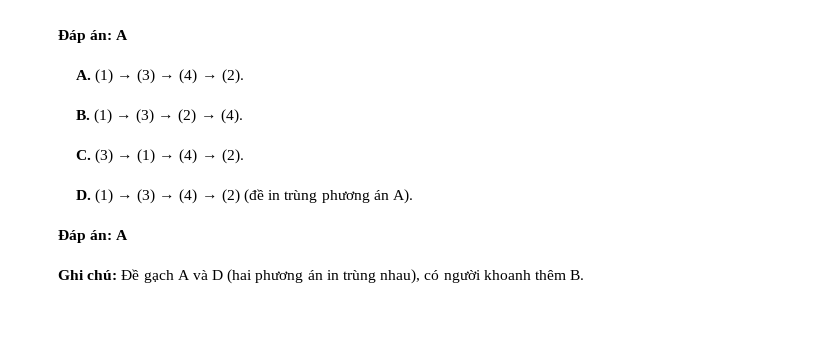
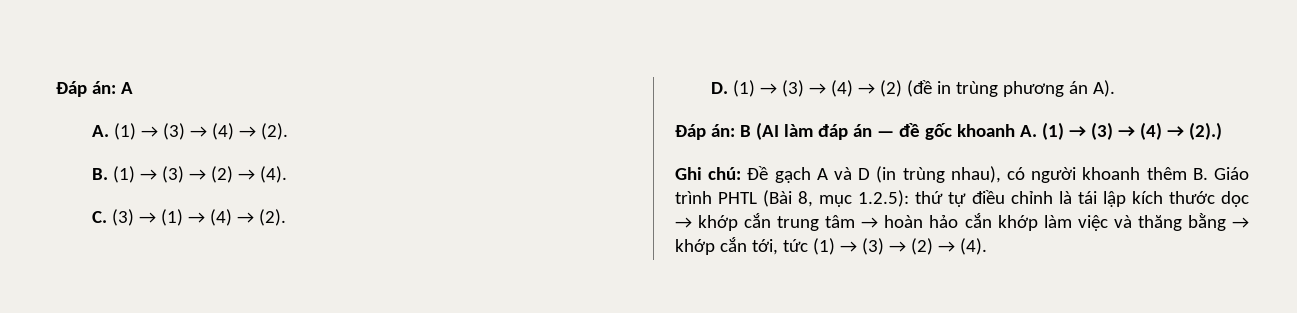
[116,230,129,240] A -> [739,122,1222,140] B (AI làm đáp án — đề gốc khoanh A. (1) → (3) → (4) → (2).)
[227,269,339,284] (hai phương án in -> [876,166,897,183] (in
(585, 275) none -> [1214,167,1249,180] [675,190,1249,207] [675,213,1249,231] [675,237,987,255] Giáo trình PHTL (Bài 8, mục 1.2.5): thứ tự điều chỉnh là tái lập kích thước dọc → khớp cắn trung tâm → hoàn hảo cắn khớp làm việc và thăng bằng → khớp cắn tới, tức (1) → (3) → (2) → (4).

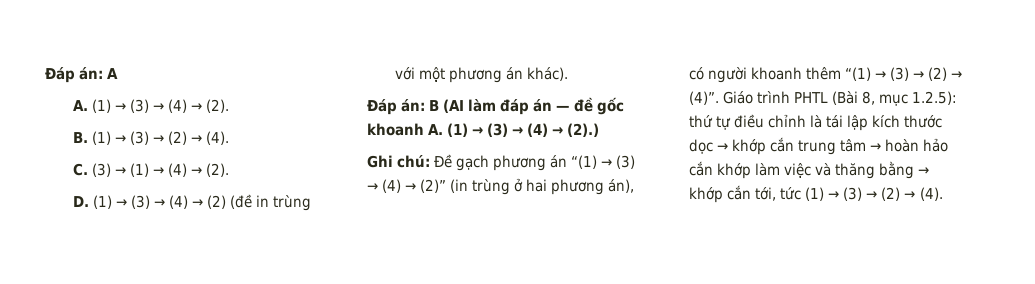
[1002,80,1115,97] phương án A). -> [394,67,569,83] với một phương án khác).
[816,166,1208,183] A và D (in trùng nhau), có người khoanh thêm B. -> [493,155,636,171] [367,178,635,195] [689,67,963,83] [689,91,719,105] phương án “(1) → (3) → (4) → (2)” (in trùng ở hai phương án), có người khoanh thêm “(1) → (3) → (2) → (4)”.

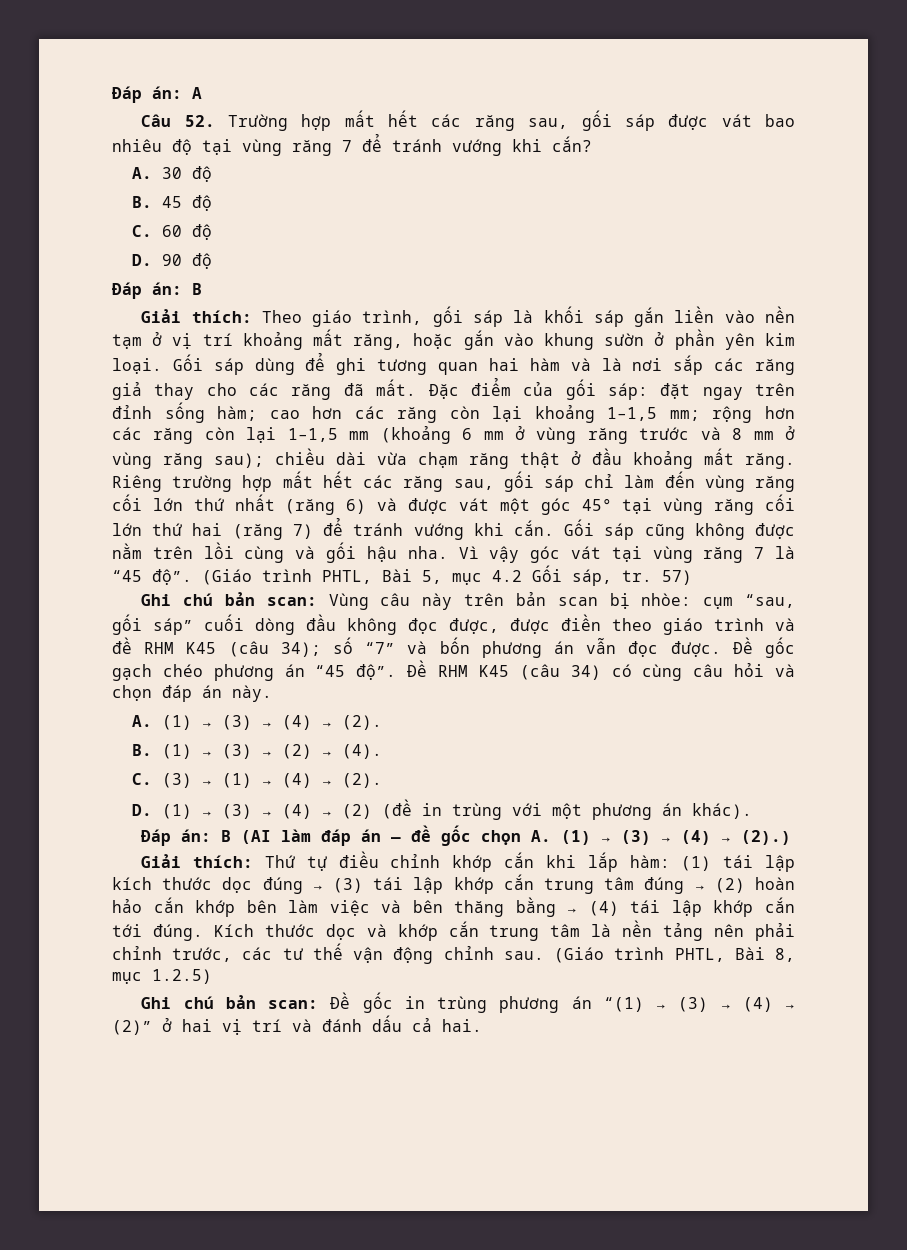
(119, 73) none -> [141,110,795,131] [112,133,592,156] [132,166,213,182] [132,195,213,211] [132,224,213,240] [132,253,213,269] [112,282,202,299] [141,306,795,327] [112,329,796,350] [112,352,796,375] [112,377,795,400] [112,402,796,423] [112,425,795,444] [112,448,795,469] [112,471,795,492] [112,494,796,515] [112,517,795,540] [112,542,795,563] [112,565,692,586] [141,591,795,610] [112,614,795,635] [112,637,796,658] [112,660,796,681] [112,685,272,702] // Câu 52. Trường hợp mất hết các răng sau, gối sáp được vát bao nhiêu độ tại vùng răng 7 để tránh vướng khi cắn? // A. 30 độ // B. 45 độ // C. 60 độ // D. 90 độ // Đáp án: B // Giải thích: Theo giáo trình, gối sáp là khối sáp gắn liền vào nền tạm ở vị trí khoảng mất răng, hoặc gắn vào khung sườn ở phần yên kim loại. Gối sáp dùng để ghi tương quan hai hàm và là nơi sắp các răng giả thay cho các răng đã mất. Đặc điểm của gối sáp: đặt ngay trên đỉnh sống hàm; cao hơn các răng còn lại khoảng 1–1,5 mm; rộng hơn các răng còn lại 1–1,5 mm (khoảng 6 mm ở vùng răng trước và 8 mm ở vùng răng sau); chiều dài vừa chạm răng thật ở đầu khoảng mất răng. Riêng trường hợp mất hết các răng sau, gối sáp chỉ làm đến vùng răng cối lớn thứ nhất (răng 6) và được vát một góc 45° tại vùng răng cối lớn thứ hai (răng 7) để tránh vướng khi cắn. Gối sáp cũng không được nằm trên lồi cùng và gối hậu nha. Vì vậy góc vát tại vùng răng 7 là “45 độ”. (Giáo trình PHTL, Bài 5, mục 4.2 Gối sáp, tr. 57) // Ghi chú bản scan: Vùng câu này trên bản scan bị nhòe: cụm “sau, gối sáp” cuối dòng đầu không đọc được, được điền theo giáo trình và đề RHM K45 (câu 34); số “7” và bốn phương án vẫn đọc được. Đề gốc gạch chéo phương án “45 độ”. Đề RHM K45 (câu 34) có cùng câu hỏi và chọn đáp án này.
[367,123,424,136] khoanh -> [481,830,522,845] chọn
[367,154,490,171] Ghi chú: Đề gạch -> [141,851,795,872] [112,874,796,894] [112,897,795,917] [112,920,796,941] [112,943,796,964] [112,969,212,984] [141,992,488,1013] Giải thích: Thứ tự điều chỉnh khớp cắn khi lắp hàm: (1) tái lập kích thước dọc đúng → (3) tái lập khớp cắn trung tâm đúng → (2) hoàn hảo cắn khớp bên làm việc và bên thăng bằng → (4) tái lập khớp cắn tới đúng. Kích thước dọc và khớp cắn trung tâm là nền tảng nên phải chỉnh trước, các tư thế vận động chỉnh sau. (Giáo trình PHTL, Bài 8, mục 1.2.5) // Ghi chú bản scan: Đề gốc in trùng
[450,178,635,195] [689,67,963,83] [689,91,958,106] [689,114,943,131] [689,137,949,155] [689,161,930,179] [689,185,943,203] (in trùng ở hai phương án), có người khoanh thêm “(1) → (3) → (2) → (4)”. Giáo trình PHTL (Bài 8, mục 1.2.5): thứ tự điều chỉnh là tái lập kích thước dọc → khớp cắn trung tâm → hoàn hảo cắn khớp làm việc và thăng bằng → khớp cắn tới, tức (1) → (3) → (2) → (4). -> [162,1015,482,1035] ở hai vị trí và đánh dấu cả hai.

